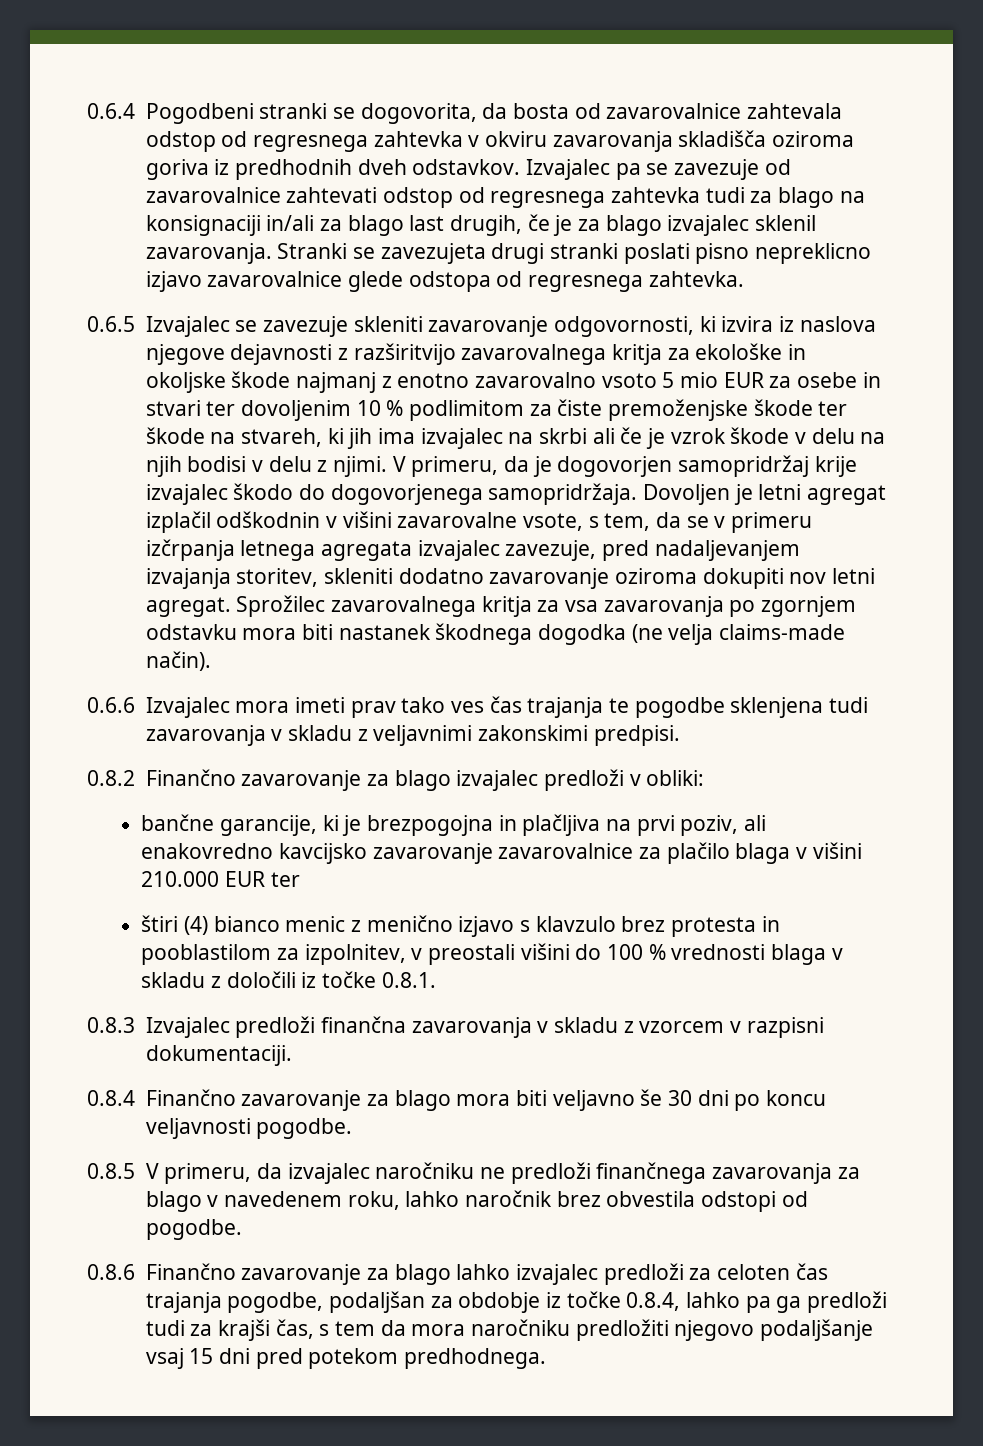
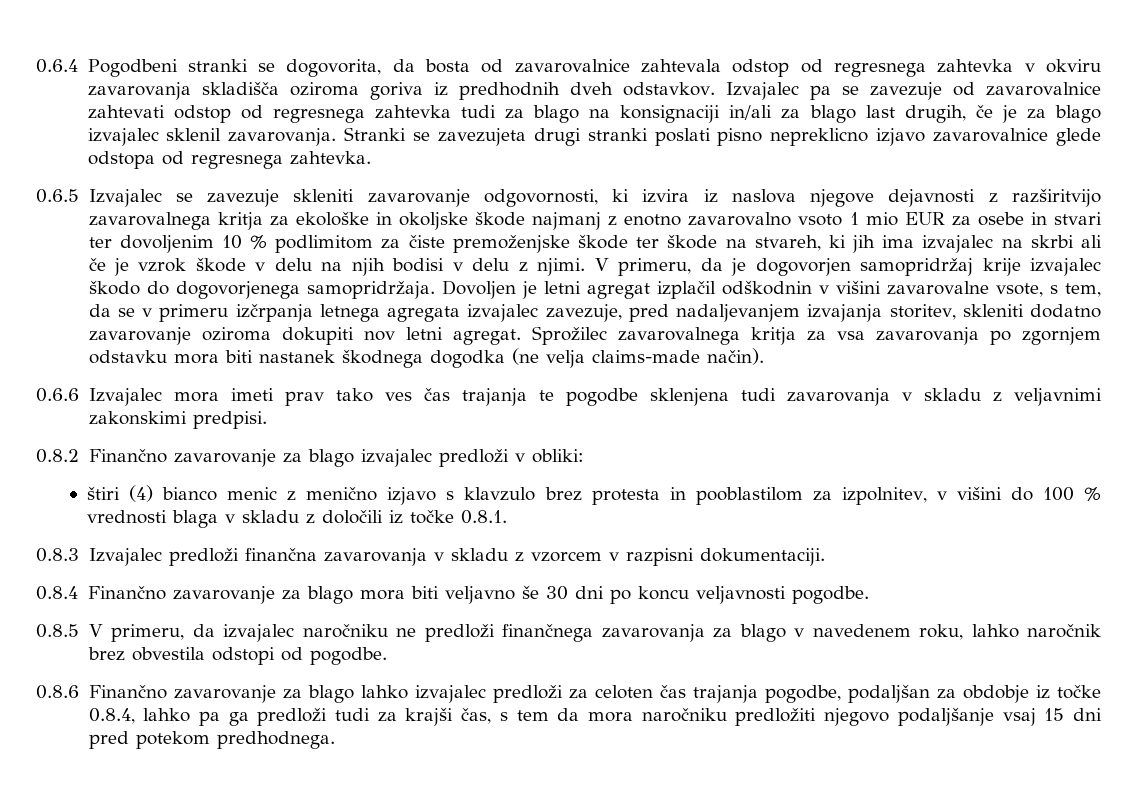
[662,372,675,388] 5 -> [849,212,859,225] 1
[141,814,767,836] [141,842,862,864] [141,871,300,887] // bančne garancije, ki je brezpogojna in plačljiva na prvi poziv, ali enakovredno kavcijsko zavarovanje zavarovalnice za plačilo blaga v višini 210.000 EUR ter -> (584, 456) none
[428,944,516,965] preostali -> (947, 495) none

